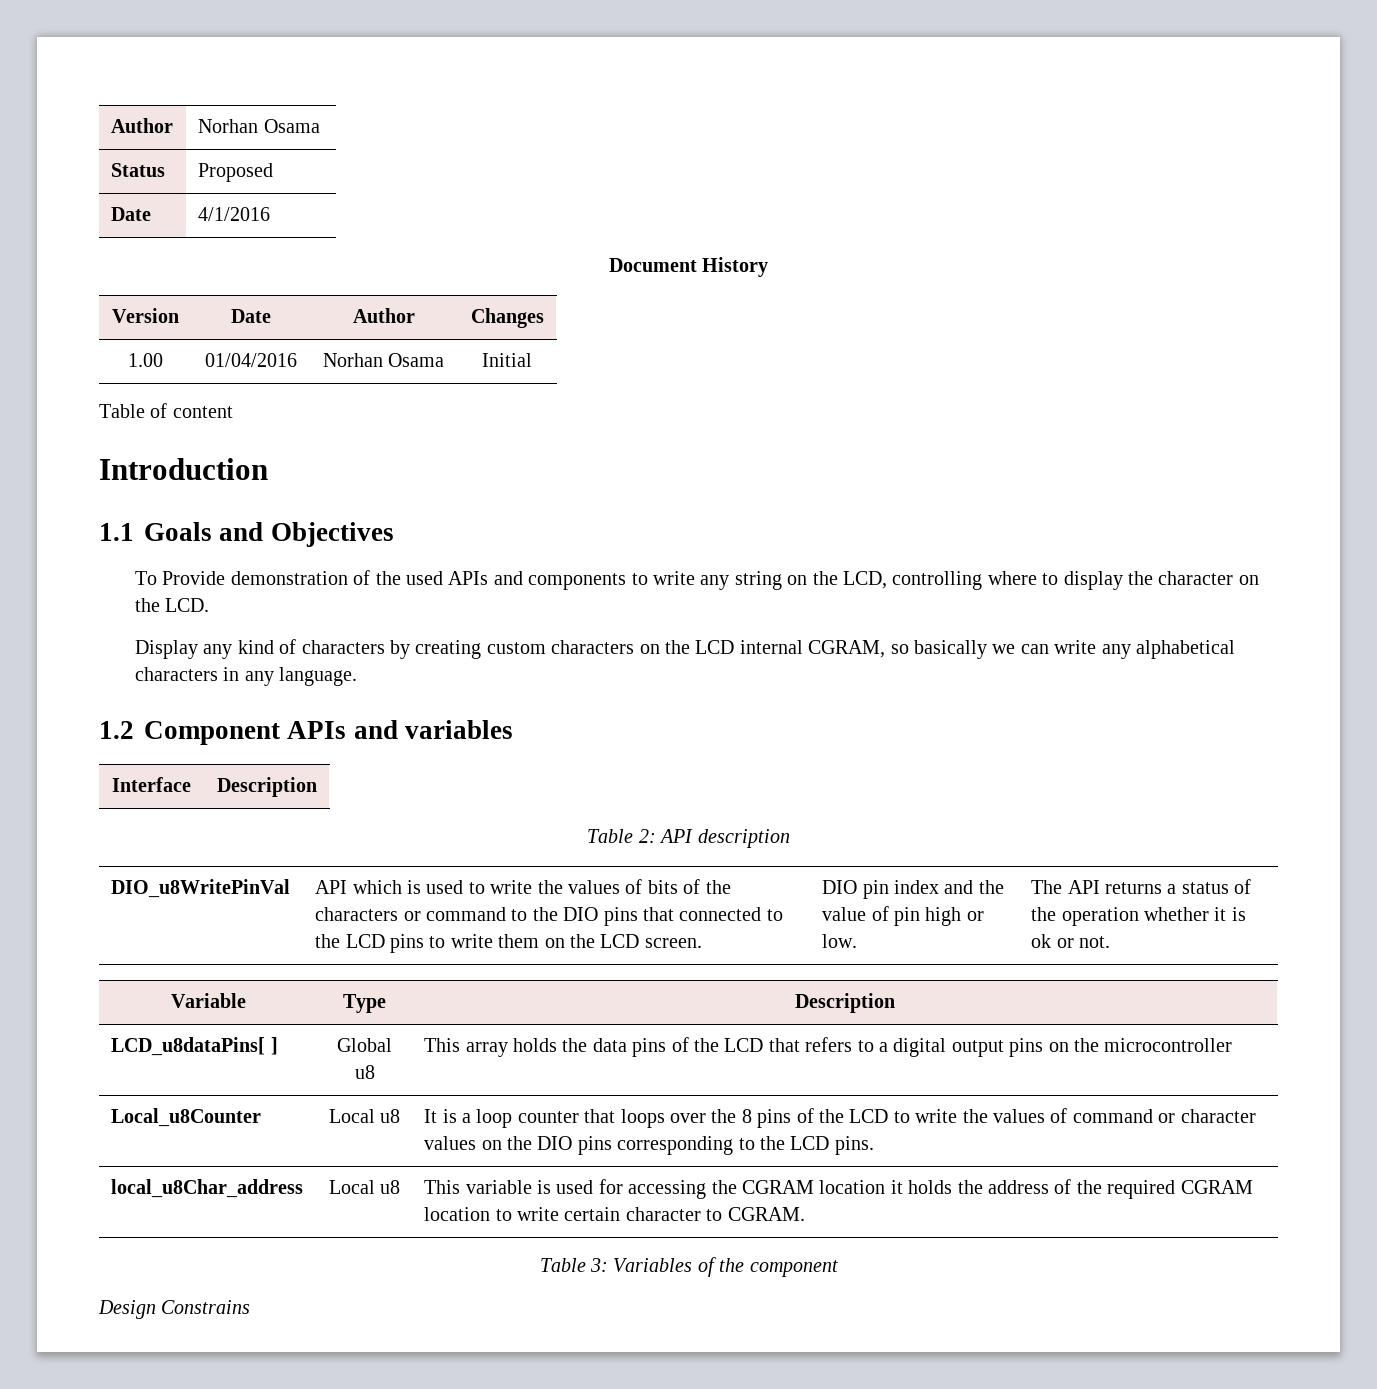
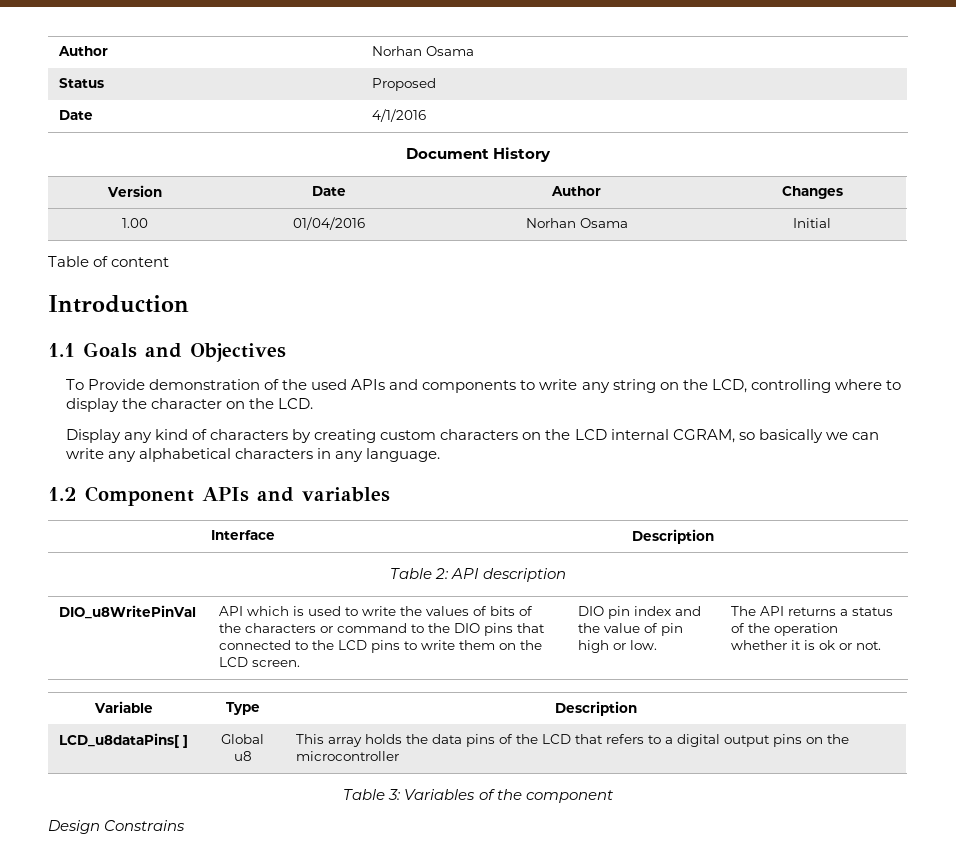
[111,1108,262,1127] [328,1109,401,1123] [424,1108,1256,1128] [424,1136,874,1155] [111,1179,304,1198] [328,1180,401,1194] [424,1179,1253,1199] [424,1207,805,1221] // Local_u8Counter | Local u8 | It is a loop counter that loops over the 8 pins of the LCD to write the values of command or character values on the DIO pins corresponding to the LCD pins. // local_u8Char_address | Local u8 | This variable is used for accessing the CGRAM location it holds the address of the required CGRAM location to write certain character to CGRAM. -> (400, 756) none

